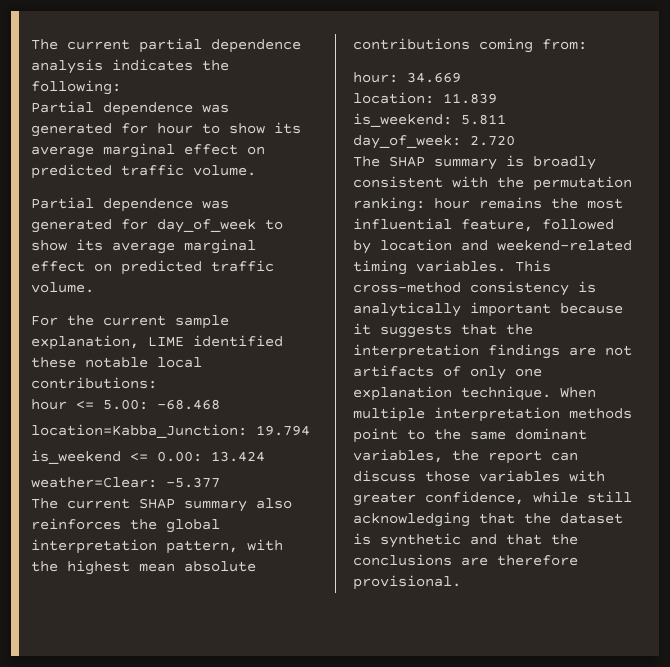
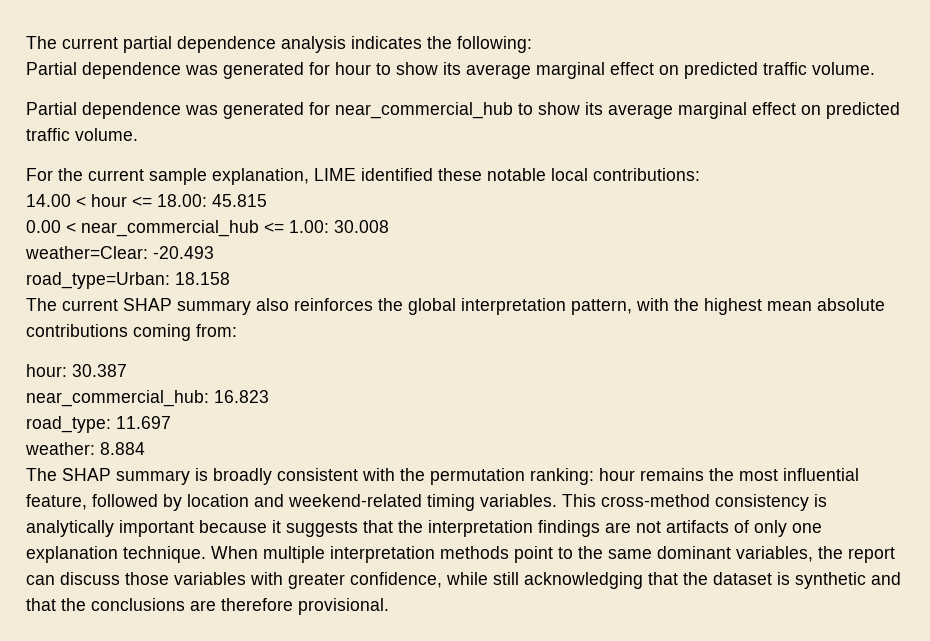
[157,219,256,233] day_of_week -> [335,102,513,119] near_commercial_hub
[31,399,220,410] [31,424,310,438] [31,450,265,464] [31,477,220,488] hour <= 5.00: -68.468 // location=Kabba_Junction: 19.794 // is_weekend <= 0.00: 13.424 // weather=Clear: -5.377 -> [26,194,267,207] [26,220,389,237] [25,246,214,259] [26,272,230,289] 14.00 < hour <= 18.00: 45.815 // 0.00 < near_commercial_hub <= 1.00: 30.008 // weather=Clear: -20.493 // road_type=Urban: 18.158
[407,72,461,83] [353,92,497,104] [353,113,506,127] [353,135,515,149] 34.669 // location: 11.839 // is_weekend: 5.811 // day_of_week: 2.720 -> [72,364,127,377] [26,390,269,407] [26,416,171,433] [25,442,145,455] 30.387 // near_commercial_hub: 16.823 // road_type: 11.697 // weather: 8.884

